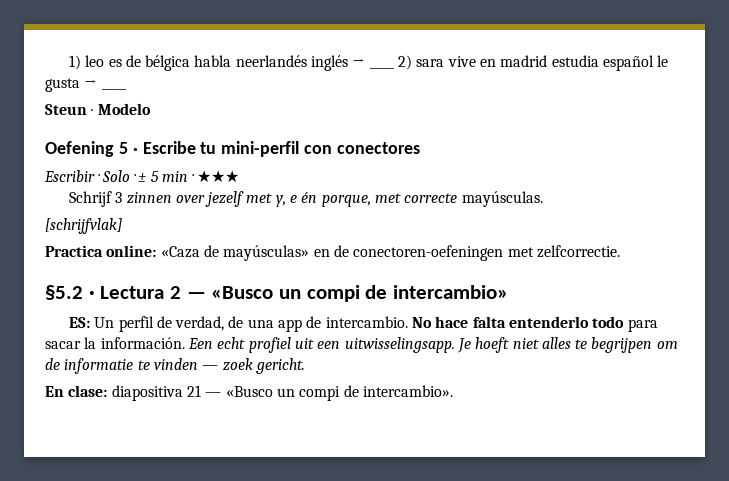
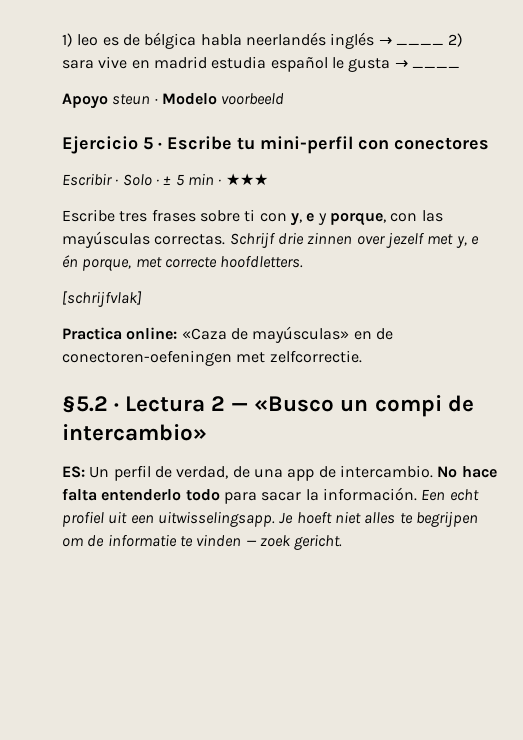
[45,104,87,115] Steun -> [62,93,151,109] Apoyo steun
[45,141,114,157] // Oefening -> [221,93,285,105] [62,136,138,154] voorbeeld // Ejercicio
[68,191,123,207] Schrijf 3 -> [62,209,443,226] [62,231,304,248] Escribe tres frases sobre ti con y, e y porque, con las mayúsculas correctas. Schrijf drie
[461,191,543,207] mayúsculas. -> [220,255,304,268] hoofdletters.
[45,385,453,401] // En clase: diapositiva 21 — «Busco un compi de intercambio». -> (343, 542) none

